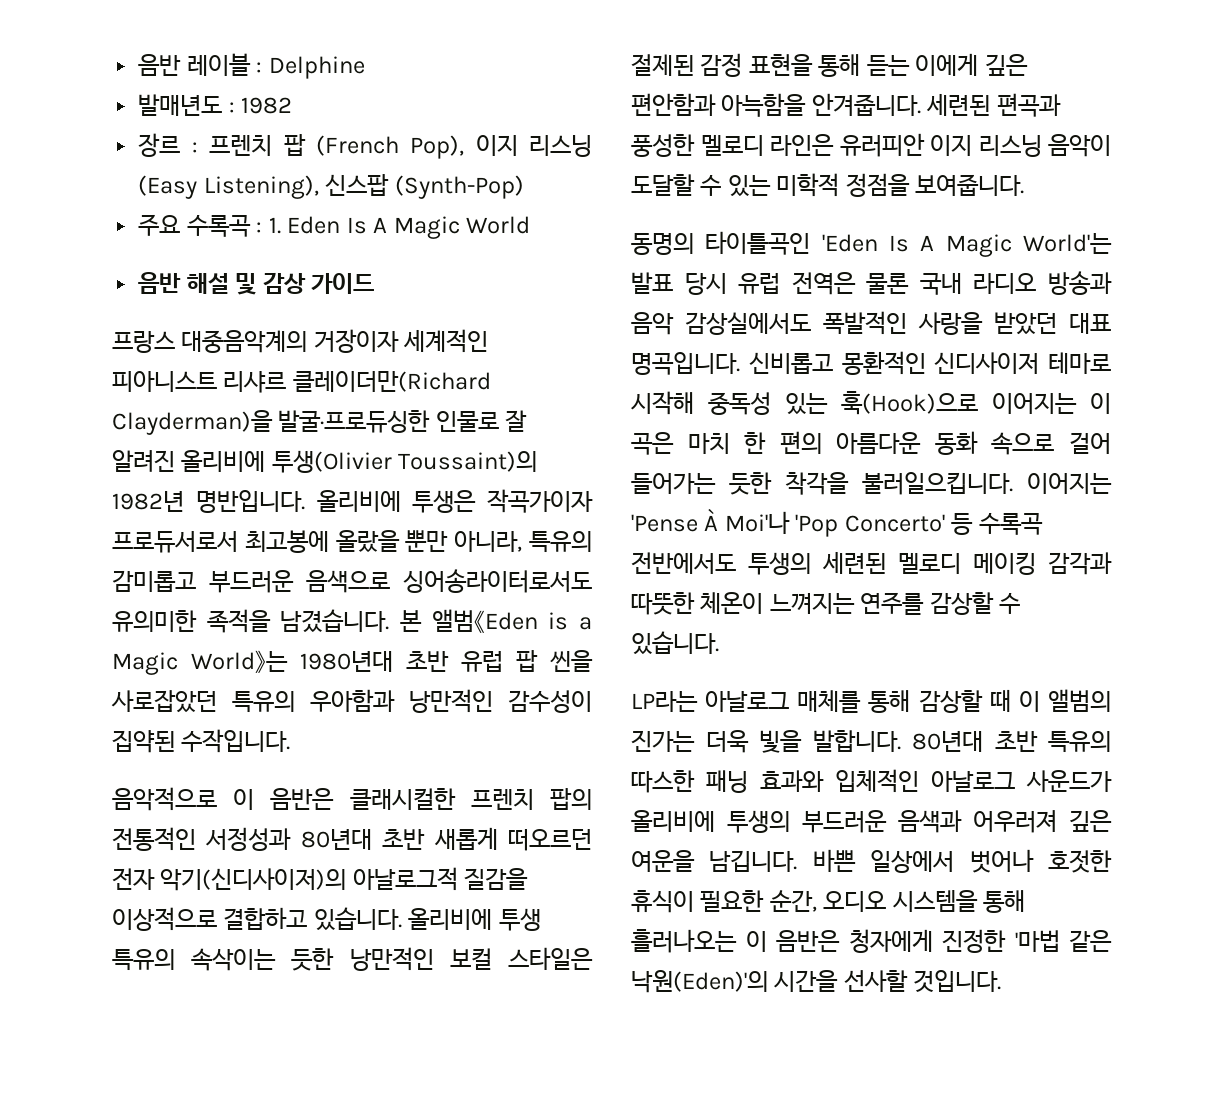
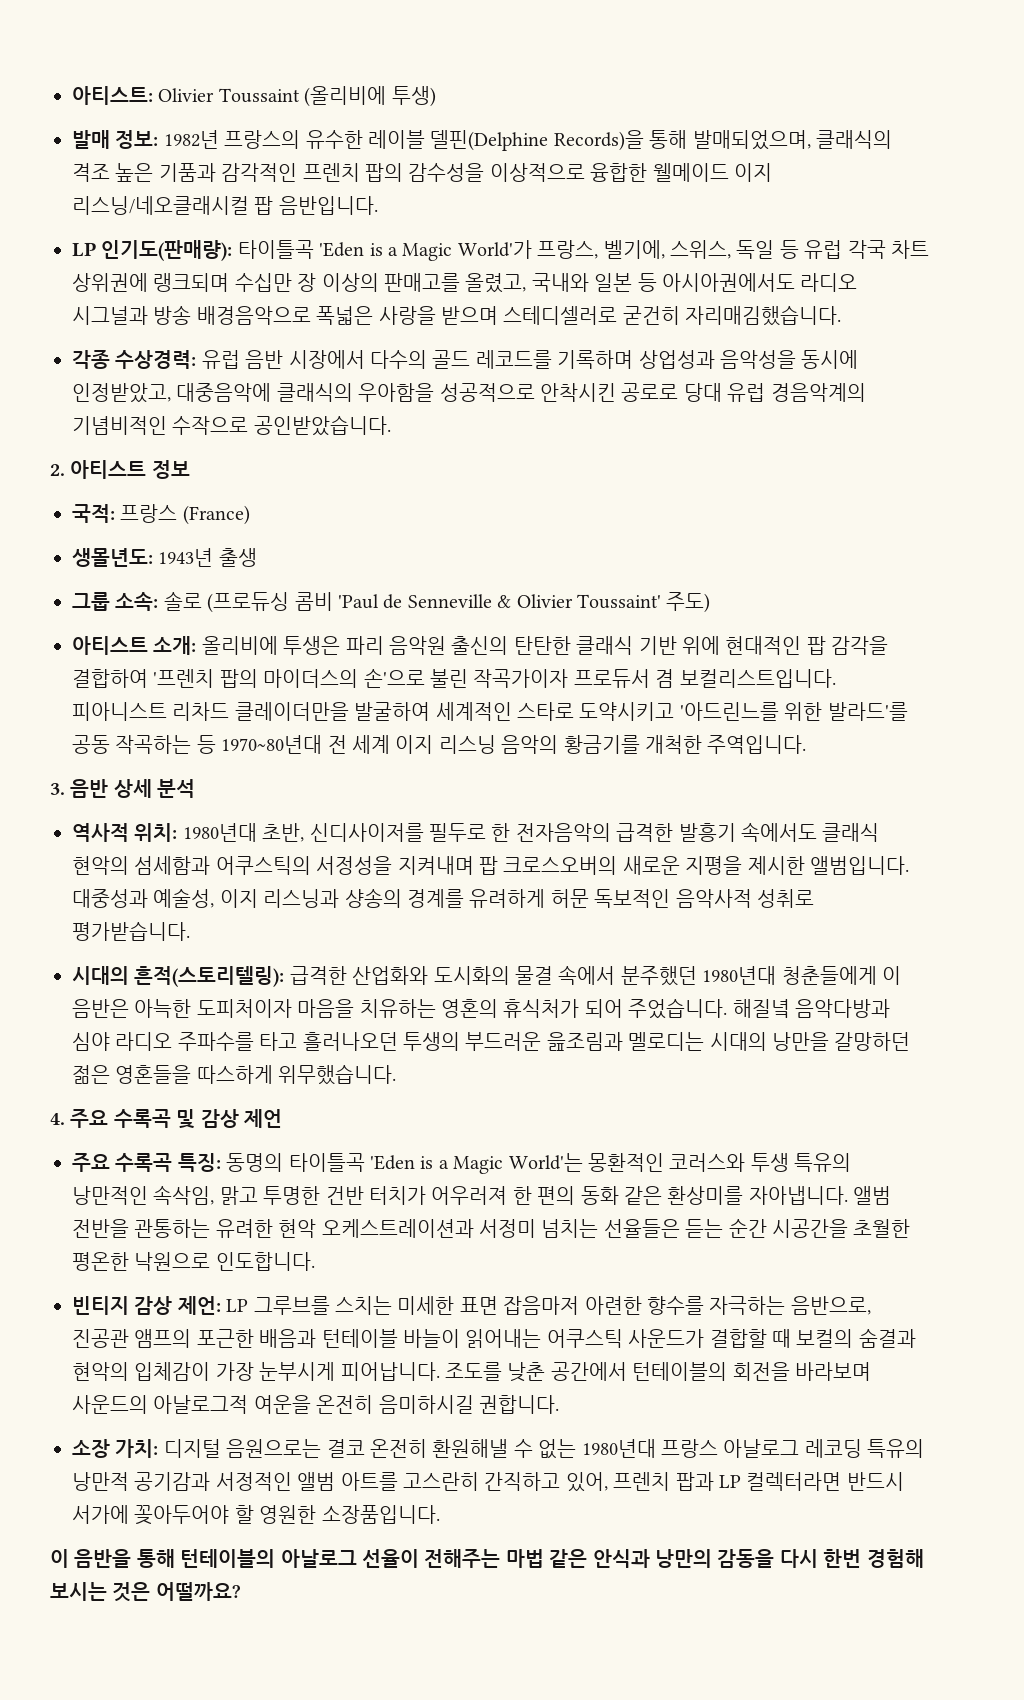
[138,53,365,79] [138,94,293,116] [138,133,592,159] [138,174,524,199] [138,214,531,239] [138,272,375,295] [112,329,489,353] [112,371,491,393] [112,410,528,435] [112,450,538,473] [112,489,593,513] [112,530,592,553] [112,569,592,593] [112,609,593,633] [112,650,593,675] [111,689,592,713] [112,729,291,753] [112,787,592,811] [112,827,592,851] [112,867,529,891] [112,907,541,931] [112,947,593,971] [631,53,1028,77] [631,93,1061,117] [631,133,1111,157] [631,173,1025,197] [631,231,1112,257] [631,271,1112,295] [631,311,1111,335] [631,351,1111,375] [631,391,1111,415] [631,431,1111,455] [631,472,1112,495] [631,508,1043,537] [631,551,1112,575] [631,592,1021,615] [631,631,719,655] [631,689,1111,713] [631,730,1111,753] [631,769,1112,793] [631,810,1112,833] [631,849,1112,873] [631,890,1026,913] [631,929,1112,953] [631,970,1002,993] 음반 레이블 : Delphine // 발매년도 : 1982 // 장르 : 프렌치 팝 (French Pop), 이지 리스닝 (Easy Listening), 신스팝 (Synth-Pop) // 주요 수록곡 : 1. Eden Is A Magic World // 음반 해설 및 감상 가이드 // 프랑스 대중음악계의 거장이자 세계적인 피아니스트 리샤르 클레이더만(Richard Clayderman)을 발굴·프로듀싱한 인물로 잘 알려진 올리비에 투생(Olivier Toussaint)의 1982년 명반입니다. 올리비에 투생은 작곡가이자 프로듀서로서 최고봉에 올랐을 뿐만 아니라, 특유의 감미롭고 부드러운 음색으로 싱어송라이터로서도 유의미한 족적을 남겼습니다. 본 앨범《Eden is a Magic World》는 1980년대 초반 유럽 팝 씬을 사로잡았던 특유의 우아함과 낭만적인 감수성이 집약된 수작입니다. // 음악적으로 이 음반은 클래시컬한 프렌치 팝의 전통적인 서정성과 80년대 초반 새롭게 떠오르던 전자 악기(신디사이저)의 아날로그적 질감을 이상적으로 결합하고 있습니다. 올리비에 투생 특유의 속삭이는 듯한 낭만적인 보컬 스타일은 절제된 감정 표현을 통해 듣는 이에게 깊은 편안함과 아늑함을 안겨줍니다. 세련된 편곡과 풍성한 멜로디 라인은 유러피안 이지 리스닝 음악이 도달할 수 있는 미학적 정점을 보여줍니다. // 동명의 타이틀곡인 'Eden Is A Magic World'는 발표 당시 유럽 전역은 물론 국내 라디오 방송과 음악 감상실에서도 폭발적인 사랑을 받았던 대표 명곡입니다. 신비롭고 몽환적인 신디사이저 테마로 시작해 중독성 있는 훅(Hook)으로 이어지는 이 곡은 마치 한 편의 아름다운 동화 속으로 걸어 들어가는 듯한 착각을 불러일으킵니다. 이어지는 'Pense À Moi'나 'Pop Concerto' 등 수록곡 전반에서도 투생의 세련된 멜로디 메이킹 감각과 따뜻한 체온이 느껴지는 연주를 감상할 수 있습니다. // LP라는 아날로그 매체를 통해 감상할 때 이 앨범의 진가는 더욱 빛을 발합니다. 80년대 초반 특유의 따스한 패닝 효과와 입체적인 아날로그 사운드가 올리비에 투생의 부드러운 음색과 어우러져 깊은 여운을 남깁니다. 바쁜 일상에서 벗어나 호젓한 휴식이 필요한 순간, 오디오 시스템을 통해 흘러나오는 이 음반은 청자에게 진정한 '마법 같은 낙원(Eden)'의 시간을 선사할 것입니다. -> [72,86,436,107] [72,130,892,151] [72,163,772,182] [72,196,378,215] [72,240,929,261] [72,273,858,293] [72,305,842,326] [72,350,859,369] [72,383,866,403] [72,415,391,436] [50,460,190,479] [72,504,250,525] [72,548,257,567] [72,591,711,613] [72,636,889,655] [72,668,836,688] [72,702,908,721] [72,735,807,754] [50,779,196,798] [72,822,880,842] [72,856,909,875] [72,888,814,908] [72,921,190,941] [72,965,901,987] [72,998,890,1019] [72,1032,911,1051] [72,1064,397,1085] [50,1109,282,1129] [72,1153,852,1174] [72,1185,892,1205] [72,1218,911,1238] [72,1252,315,1271] [72,1296,871,1315] [72,1328,916,1348] [72,1362,871,1382] [72,1395,559,1414] [72,1439,925,1459] [72,1472,904,1492] [72,1505,440,1525] [50,1549,924,1568] [50,1582,241,1602] 아티스트: Olivier Toussaint (올리비에 투생) // 발매 정보: 1982년 프랑스의 유수한 레이블 델핀(Delphine Records)을 통해 발매되었으며, 클래식의 격조 높은 기품과 감각적인 프렌치 팝의 감수성을 이상적으로 융합한 웰메이드 이지 리스닝/네오클래시컬 팝 음반입니다. // LP 인기도(판매량): 타이틀곡 'Eden is a Magic World'가 프랑스, 벨기에, 스위스, 독일 등 유럽 각국 차트 상위권에 랭크되며 수십만 장 이상의 판매고를 올렸고, 국내와 일본 등 아시아권에서도 라디오 시그널과 방송 배경음악으로 폭넓은 사랑을 받으며 스테디셀러로 굳건히 자리매김했습니다. // 각종 수상경력: 유럽 음반 시장에서 다수의 골드 레코드를 기록하며 상업성과 음악성을 동시에 인정받았고, 대중음악에 클래식의 우아함을 성공적으로 안착시킨 공로로 당대 유럽 경음악계의 기념비적인 수작으로 공인받았습니다. // 2. 아티스트 정보 // 국적: 프랑스 (France) // 생몰년도: 1943년 출생 // 그룹 소속: 솔로 (프로듀싱 콤비 'Paul de Senneville & Olivier Toussaint' 주도) // 아티스트 소개: 올리비에 투생은 파리 음악원 출신의 탄탄한 클래식 기반 위에 현대적인 팝 감각을 결합하여 '프렌치 팝의 마이더스의 손'으로 불린 작곡가이자 프로듀서 겸 보컬리스트입니다. 피아니스트 리차드 클레이더만을 발굴하여 세계적인 스타로 도약시키고 '아드린느를 위한 발라드'를 공동 작곡하는 등 1970~80년대 전 세계 이지 리스닝 음악의 황금기를 개척한 주역입니다. // 3. 음반 상세 분석 // 역사적 위치: 1980년대 초반, 신디사이저를 필두로 한 전자음악의 급격한 발흥기 속에서도 클래식 현악의 섬세함과 어쿠스틱의 서정성을 지켜내며 팝 크로스오버의 새로운 지평을 제시한 앨범입니다. 대중성과 예술성, 이지 리스닝과 샹송의 경계를 유려하게 허문 독보적인 음악사적 성취로 평가받습니다. // 시대의 흔적(스토리텔링): 급격한 산업화와 도시화의 물결 속에서 분주했던 1980년대 청춘들에게 이 음반은 아늑한 도피처이자 마음을 치유하는 영혼의 휴식처가 되어 주었습니다. 해질녘 음악다방과 심야 라디오 주파수를 타고 흘러나오던 투생의 부드러운 읊조림과 멜로디는 시대의 낭만을 갈망하던 젊은 영혼들을 따스하게 위무했습니다. // 4. 주요 수록곡 및 감상 제언 // 주요 수록곡 특징: 동명의 타이틀곡 'Eden is a Magic World'는 몽환적인 코러스와 투생 특유의 낭만적인 속삭임, 맑고 투명한 건반 터치가 어우러져 한 편의 동화 같은 환상미를 자아냅니다. 앨범 전반을 관통하는 유려한 현악 오케스트레이션과 서정미 넘치는 선율들은 듣는 순간 시공간을 초월한 평온한 낙원으로 인도합니다. // 빈티지 감상 제언: LP 그루브를 스치는 미세한 표면 잡음마저 아련한 향수를 자극하는 음반으로, 진공관 앰프의 포근한 배음과 턴테이블 바늘이 읽어내는 어쿠스틱 사운드가 결합할 때 보컬의 숨결과 현악의 입체감이 가장 눈부시게 피어납니다. 조도를 낮춘 공간에서 턴테이블의 회전을 바라보며 사운드의 아날로그적 여운을 온전히 음미하시길 권합니다. // 소장 가치: 디지털 음원으로는 결코 온전히 환원해낼 수 없는 1980년대 프랑스 아날로그 레코딩 특유의 낭만적 공기감과 서정적인 앨범 아트를 고스란히 간직하고 있어, 프렌치 팝과 LP 컬렉터라면 반드시 서가에 꽂아두어야 할 영원한 소장품입니다. // 이 음반을 통해 턴테이블의 아날로그 선율이 전해주는 마법 같은 안식과 낭만의 감동을 다시 한번 경험해 보시는 것은 어떨까요?

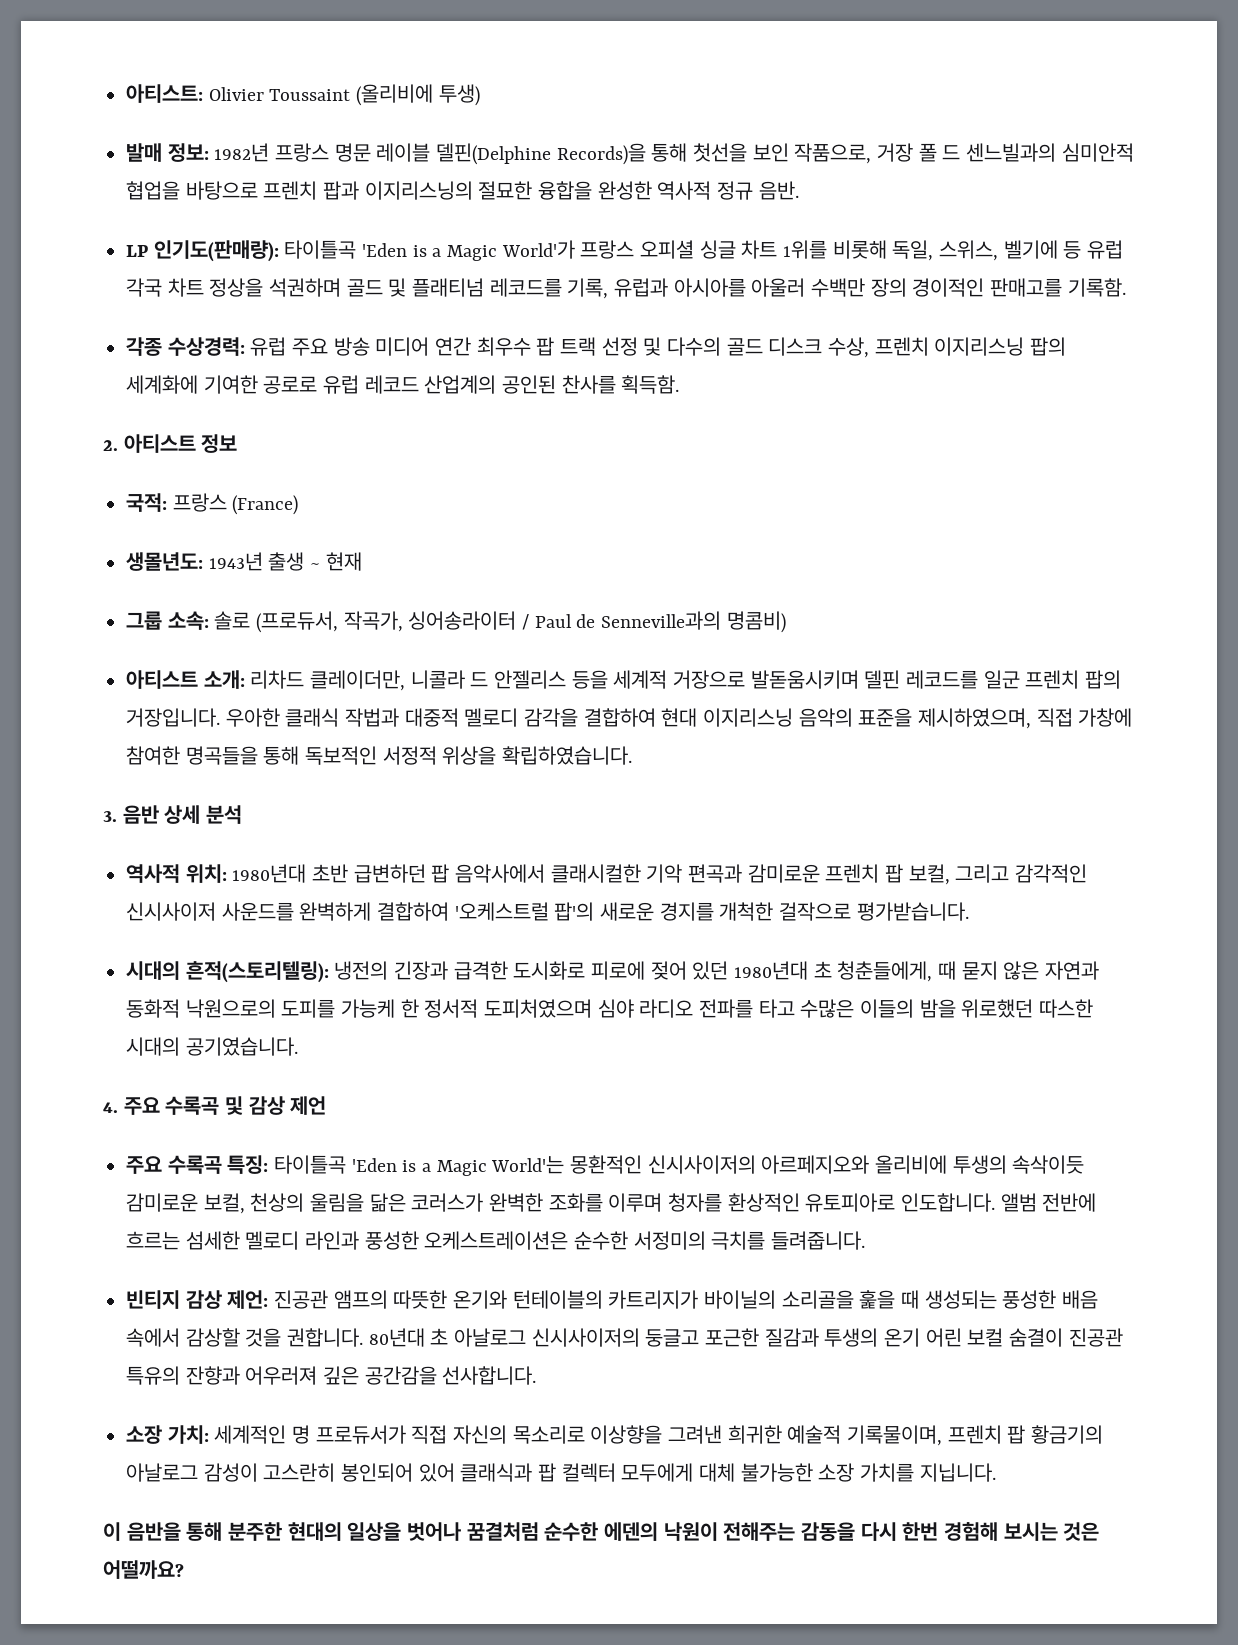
[224,130,363,149] 프랑스의 유수한 -> [275,143,371,162] 프랑스 명문
[692,130,892,150] [72,163,772,182] [72,196,378,215] 발매되었으며, 클래식의 격조 높은 기품과 감각적인 프렌치 팝의 감수성을 이상적으로 융합한 웰메이드 이지 리스닝/네오클래시컬 팝 음반입니다. -> [693,143,1134,164] [126,181,799,200] 첫선을 보인 작품으로, 거장 폴 드 센느빌과의 심미안적 협업을 바탕으로 프렌치 팝과 이지리스닝의 절묘한 융합을 완성한 역사적 정규 음반.
[537,240,929,259] [72,273,858,293] [72,305,842,326] [72,350,859,369] [72,383,866,403] [72,415,391,436] 프랑스, 벨기에, 스위스, 독일 등 유럽 각국 차트 상위권에 랭크되며 수십만 장 이상의 판매고를 올렸고, 국내와 일본 등 아시아권에서도 라디오 시그널과 방송 배경음악으로 폭넓은 사랑을 받으며 스테디셀러로 굳건히 자리매김했습니다. // 각종 수상경력: 유럽 음반 시장에서 다수의 골드 레코드를 기록하며 상업성과 음악성을 동시에 인정받았고, 대중음악에 클래식의 우아함을 성공적으로 안착시킨 공로로 당대 유럽 경음악계의 기념비적인 수작으로 공인받았습니다. -> [580,240,1124,261] [126,278,1126,299] [126,337,1067,358] [126,375,680,394] 프랑스 오피셜 싱글 차트 1위를 비롯해 독일, 스위스, 벨기에 등 유럽 각국 차트 정상을 석권하며 골드 및 플래티넘 레코드를 기록, 유럽과 아시아를 아울러 수백만 장의 경이적인 판매고를 기록함. // 각종 수상경력: 유럽 주요 방송 미디어 연간 최우수 팝 트랙 선정 및 다수의 골드 디스크 수상, 프렌치 이지리스닝 팝의 세계화에 기여한 공로로 유럽 레코드 산업계의 공인된 찬사를 획득함.
(257, 557) none -> [310,552,362,571] ~ 현재
[207,592,711,613] [72,636,889,655] [72,668,836,688] [72,702,908,721] [72,735,807,754] (프로듀싱 콤비 'Paul de Senneville & Olivier Toussaint' 주도) // 아티스트 소개: 올리비에 투생은 파리 음악원 출신의 탄탄한 클래식 기반 위에 현대적인 팝 감각을 결합하여 '프렌치 팝의 마이더스의 손'으로 불린 작곡가이자 프로듀서 겸 보컬리스트입니다. 피아니스트 리차드 클레이더만을 발굴하여 세계적인 스타로 도약시키고 '아드린느를 위한 발라드'를 공동 작곡하는 등 1970~80년대 전 세계 이지 리스닝 음악의 황금기를 개척한 주역입니다. -> [256,611,786,633] [126,670,1122,691] [126,708,1133,729] [126,746,633,765] (프로듀서, 작곡가, 싱어송라이터 / Paul de Senneville과의 명콤비) // 아티스트 소개: 리차드 클레이더만, 니콜라 드 안젤리스 등을 세계적 거장으로 발돋움시키며 델핀 레코드를 일군 프렌치 팝의 거장입니다. 우아한 클래식 작법과 대중적 멜로디 감각을 결합하여 현대 이지리스닝 음악의 표준을 제시하였으며, 직접 가창에 참여한 명곡들을 통해 독보적인 서정적 위상을 확립하였습니다.
[262,822,880,842] [72,856,909,875] [72,888,814,908] [72,921,190,941] [72,965,901,987] [72,998,890,1019] [72,1032,911,1051] [72,1064,397,1085] 초반, 신디사이저를 필두로 한 전자음악의 급격한 발흥기 속에서도 클래식 현악의 섬세함과 어쿠스틱의 서정성을 지켜내며 팝 크로스오버의 새로운 지평을 제시한 앨범입니다. 대중성과 예술성, 이지 리스닝과 샹송의 경계를 유려하게 허문 독보적인 음악사적 성취로 평가받습니다. // 시대의 흔적(스토리텔링): 급격한 산업화와 도시화의 물결 속에서 분주했던 1980년대 청춘들에게 이 음반은 아늑한 도피처이자 마음을 치유하는 영혼의 휴식처가 되어 주었습니다. 해질녘 음악다방과 심야 라디오 주파수를 타고 흘러나오던 투생의 부드러운 읊조림과 멜로디는 시대의 낭만을 갈망하던 젊은 영혼들을 따스하게 위무했습니다. -> [312,864,1088,885] [126,902,969,921] [126,961,1100,983] [126,999,1094,1018] [126,1037,298,1056] 초반 급변하던 팝 음악사에서 클래시컬한 기악 편곡과 감미로운 프렌치 팝 보컬, 그리고 감각적인 신시사이저 사운드를 완벽하게 결합하여 '오케스트럴 팝'의 새로운 경지를 개척한 걸작으로 평가받습니다. // 시대의 흔적(스토리텔링): 냉전의 긴장과 급격한 도시화로 피로에 젖어 있던 1980년대 초 청춘들에게, 때 묻지 않은 자연과 동화적 낙원으로의 도피를 가능케 한 정서적 도피처였으며 심야 라디오 전파를 타고 수많은 이들의 밤을 위로했던 따스한 시대의 공기였습니다.
[226,1153,284,1172] 동명의 -> (269, 1164) none
[669,1153,852,1172] [72,1185,892,1205] [72,1218,911,1238] [72,1252,315,1271] [72,1296,871,1315] [72,1328,916,1348] [72,1362,871,1382] [72,1395,559,1414] [72,1439,925,1459] [72,1472,904,1492] [72,1505,440,1525] [50,1549,712,1568] 코러스와 투생 특유의 낭만적인 속삭임, 맑고 투명한 건반 터치가 어우러져 한 편의 동화 같은 환상미를 자아냅니다. 앨범 전반을 관통하는 유려한 현악 오케스트레이션과 서정미 넘치는 선율들은 듣는 순간 시공간을 초월한 평온한 낙원으로 인도합니다. // 빈티지 감상 제언: LP 그루브를 스치는 미세한 표면 잡음마저 아련한 향수를 자극하는 음반으로, 진공관 앰프의 포근한 배음과 턴테이블 바늘이 읽어내는 어쿠스틱 사운드가 결합할 때 보컬의 숨결과 현악의 입체감이 가장 눈부시게 피어납니다. 조도를 낮춘 공간에서 턴테이블의 회전을 바라보며 사운드의 아날로그적 여운을 온전히 음미하시길 권합니다. // 소장 가치: 디지털 음원으로는 결코 온전히 환원해낼 수 없는 1980년대 프랑스 아날로그 레코딩 특유의 낭만적 공기감과 서정적인 앨범 아트를 고스란히 간직하고 있어, 프렌치 팝과 LP 컬렉터라면 반드시 서가에 꽂아두어야 할 영원한 소장품입니다. // 이 음반을 통해 턴테이블의 아날로그 선율이 전해주는 마법 같은 안식과 낭만의 -> [647,1155,1085,1174] [126,1193,1097,1214] [126,1231,866,1250] [126,1290,1099,1309] [126,1328,1123,1347] [126,1366,537,1385] [126,1425,1104,1446] [126,1463,996,1482] [103,1522,796,1541] 신시사이저의 아르페지오와 올리비에 투생의 속삭이듯 감미로운 보컬, 천상의 울림을 닮은 코러스가 완벽한 조화를 이루며 청자를 환상적인 유토피아로 인도합니다. 앨범 전반에 흐르는 섬세한 멜로디 라인과 풍성한 오케스트레이션은 순수한 서정미의 극치를 들려줍니다. // 빈티지 감상 제언: 진공관 앰프의 따뜻한 온기와 턴테이블의 카트리지가 바이닐의 소리골을 훑을 때 생성되는 풍성한 배음 속에서 감상할 것을 권합니다. 80년대 초 아날로그 신시사이저의 둥글고 포근한 질감과 투생의 온기 어린 보컬 숨결이 진공관 특유의 잔향과 어우러져 깊은 공간감을 선사합니다. // 소장 가치: 세계적인 명 프로듀서가 직접 자신의 목소리로 이상향을 그려낸 희귀한 예술적 기록물이며, 프렌치 팝 황금기의 아날로그 감성이 고스란히 봉인되어 있어 클래식과 팝 컬렉터 모두에게 대체 불가능한 소장 가치를 지닙니다. // 이 음반을 통해 분주한 현대의 일상을 벗어나 꿈결처럼 순수한 에덴의 낙원이 전해주는

